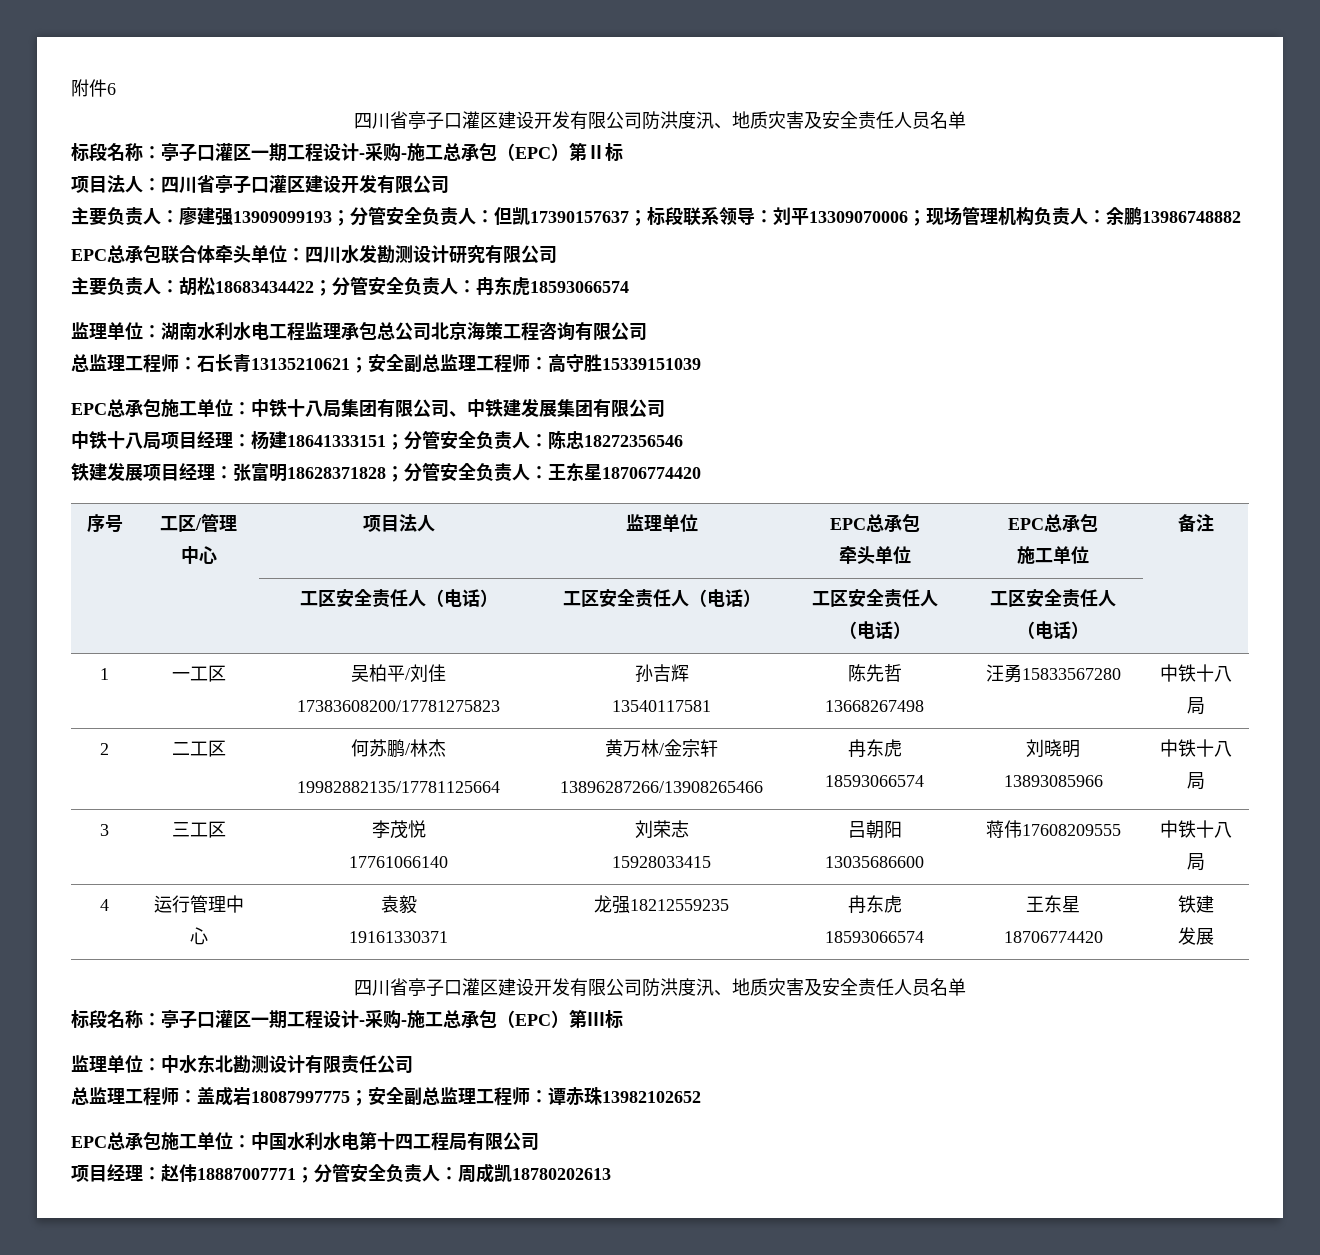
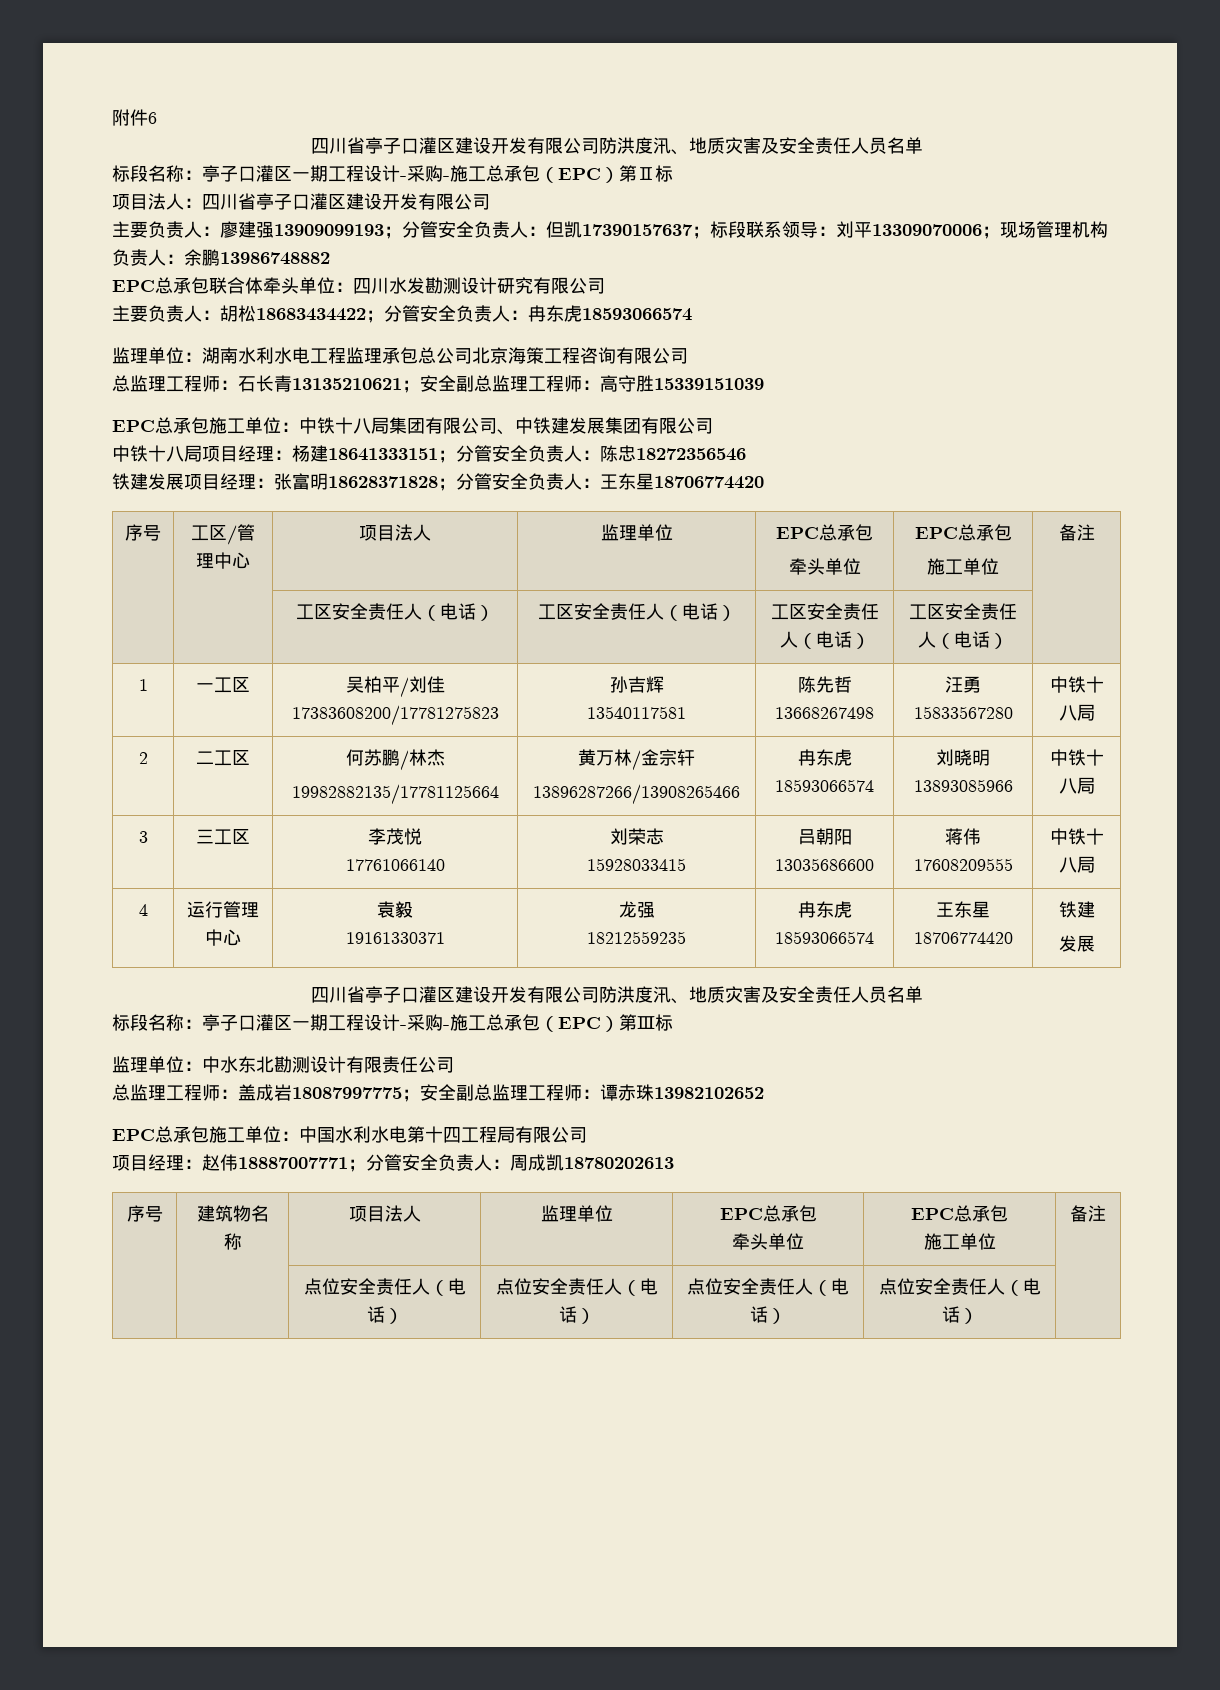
(630, 905) none -> (655, 909) //
(611, 1174) none -> [126,1205,163,1222] [196,1205,269,1222] [223,1233,242,1250] [348,1205,421,1222] [540,1205,613,1222] [719,1205,817,1222] [732,1233,804,1250] [911,1205,1008,1222] [923,1233,996,1250] [1070,1205,1106,1222] [303,1278,466,1296] [366,1306,403,1324] [495,1278,658,1296] [558,1306,595,1324] [687,1278,849,1296] [750,1306,786,1324] [878,1278,1041,1296] [941,1306,978,1324] // 序号 | 建筑物名称 | 项目法人 | 监理单位 | EPC总承包 // 牵头单位 | EPC总承包 // 施工单位 | 备注 // | | 点位安全责任人（电话） | 点位安全责任人（电话） | 点位安全责任人（电话） | 点位安全责任人（电话） |

